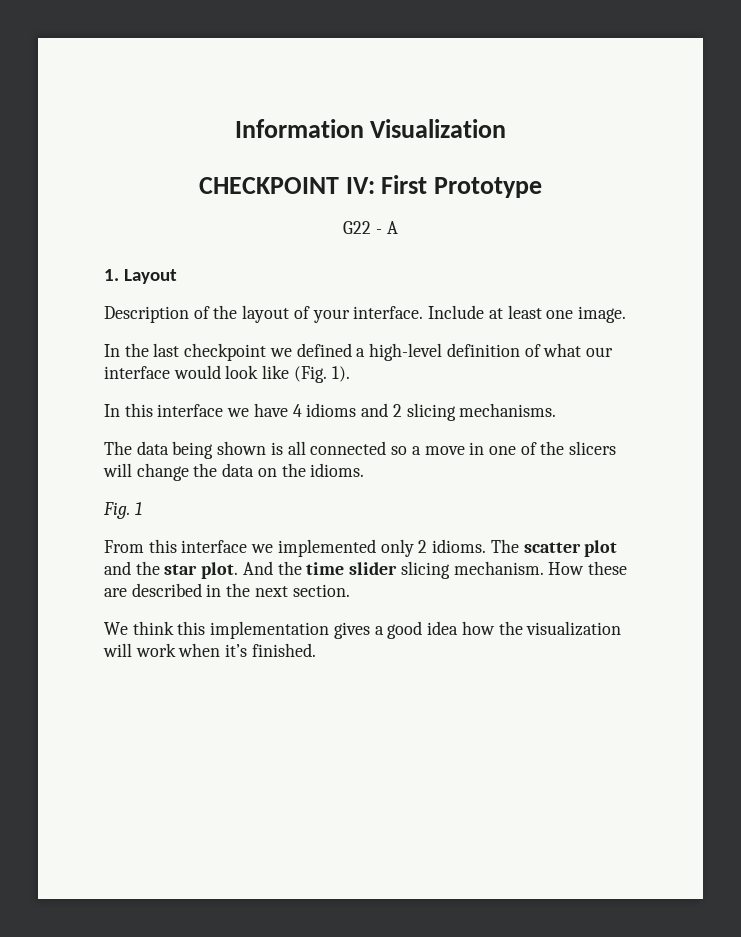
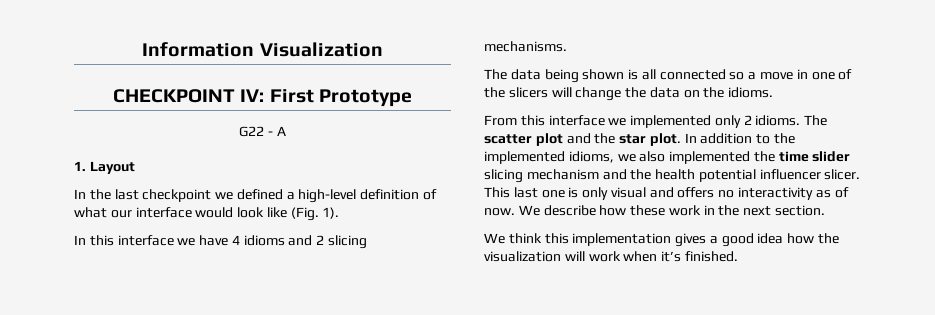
[104,305,626,323] // Description of the layout of your interface. Include at least one image. -> (135, 167) none
[103,502,142,519] // Fig. 1 -> (774, 92) none
[242,561,627,579] [104,583,202,597] And the time slider slicing mechanism. How these are described -> [684,133,796,144] [484,151,851,164] [484,169,861,183] [484,187,849,200] [484,205,701,216] In addition to the implemented idioms, we also implemented the time slider slicing mechanism and the health potential influencer slicer. This last one is only visual and offers no interactivity as of now. We describe how these work

